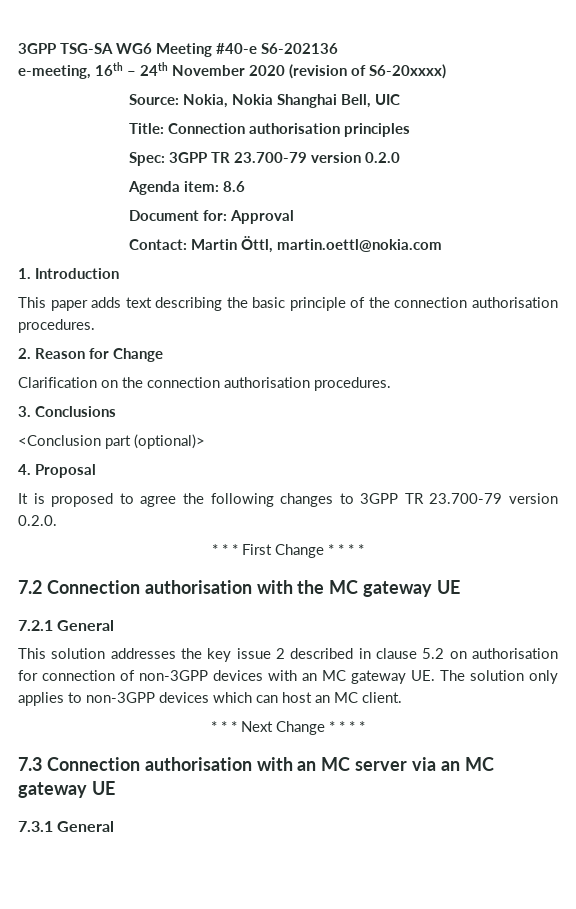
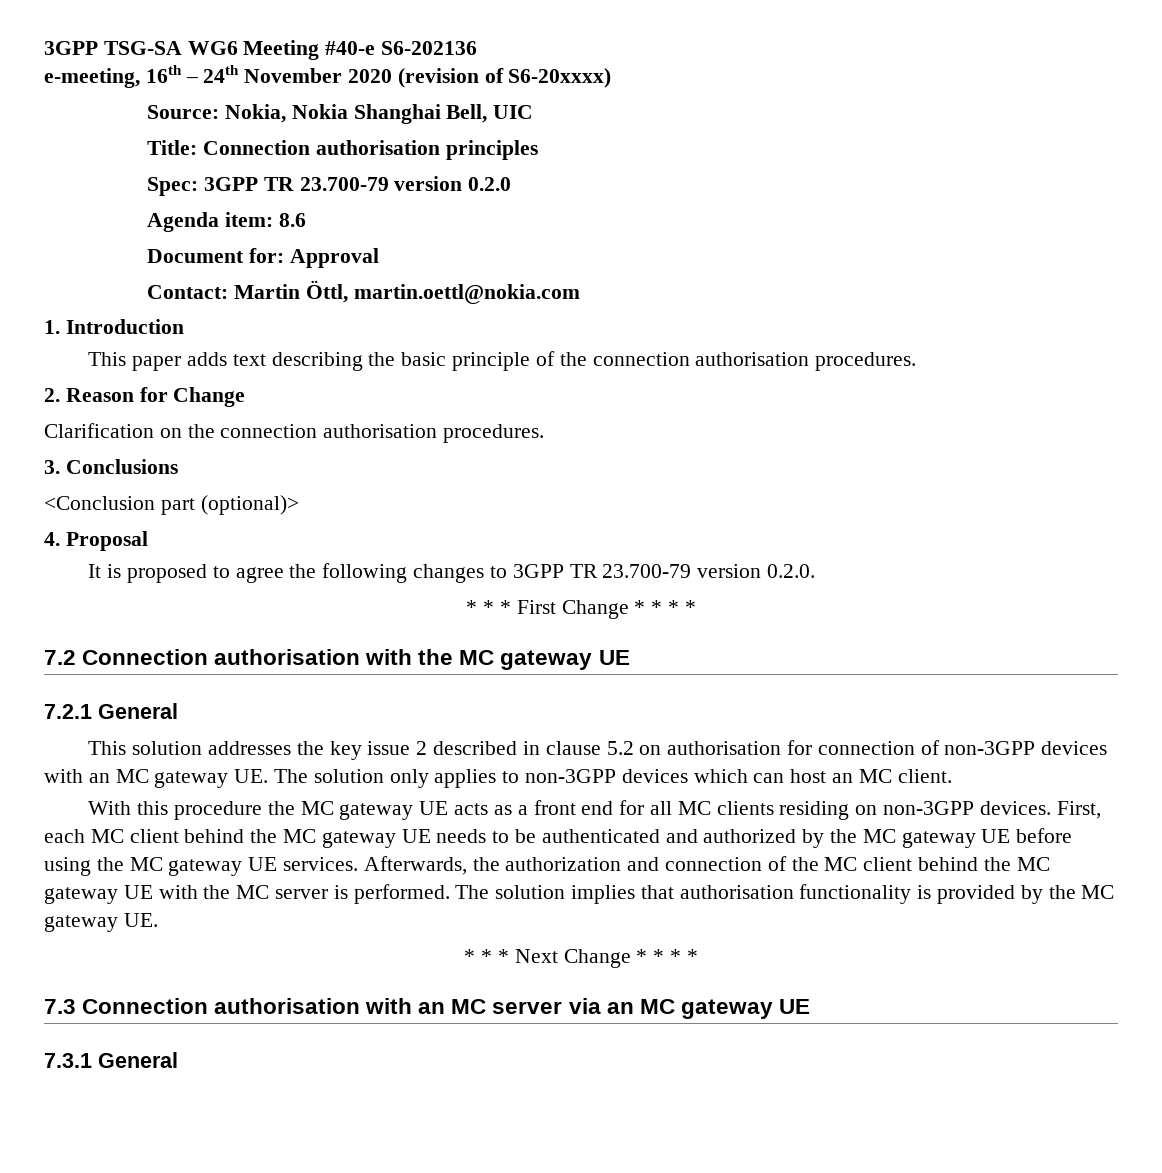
(402, 697) none -> [88,800,1101,820] [44,828,1073,848] [44,856,1050,876] [44,884,1115,904] [44,913,158,932] // With this procedure the MC gateway UE acts as a front end for all MC clients residing on non-3GPP devices. First, each MC client behind the MC gateway UE needs to be authenticated and authorized by the MC gateway UE before using the MC gateway UE services. Afterwards, the authorization and connection of the MC client behind the MC gateway UE with the MC server is performed. The solution implies that authorisation functionality is provided by the MC gateway UE.

